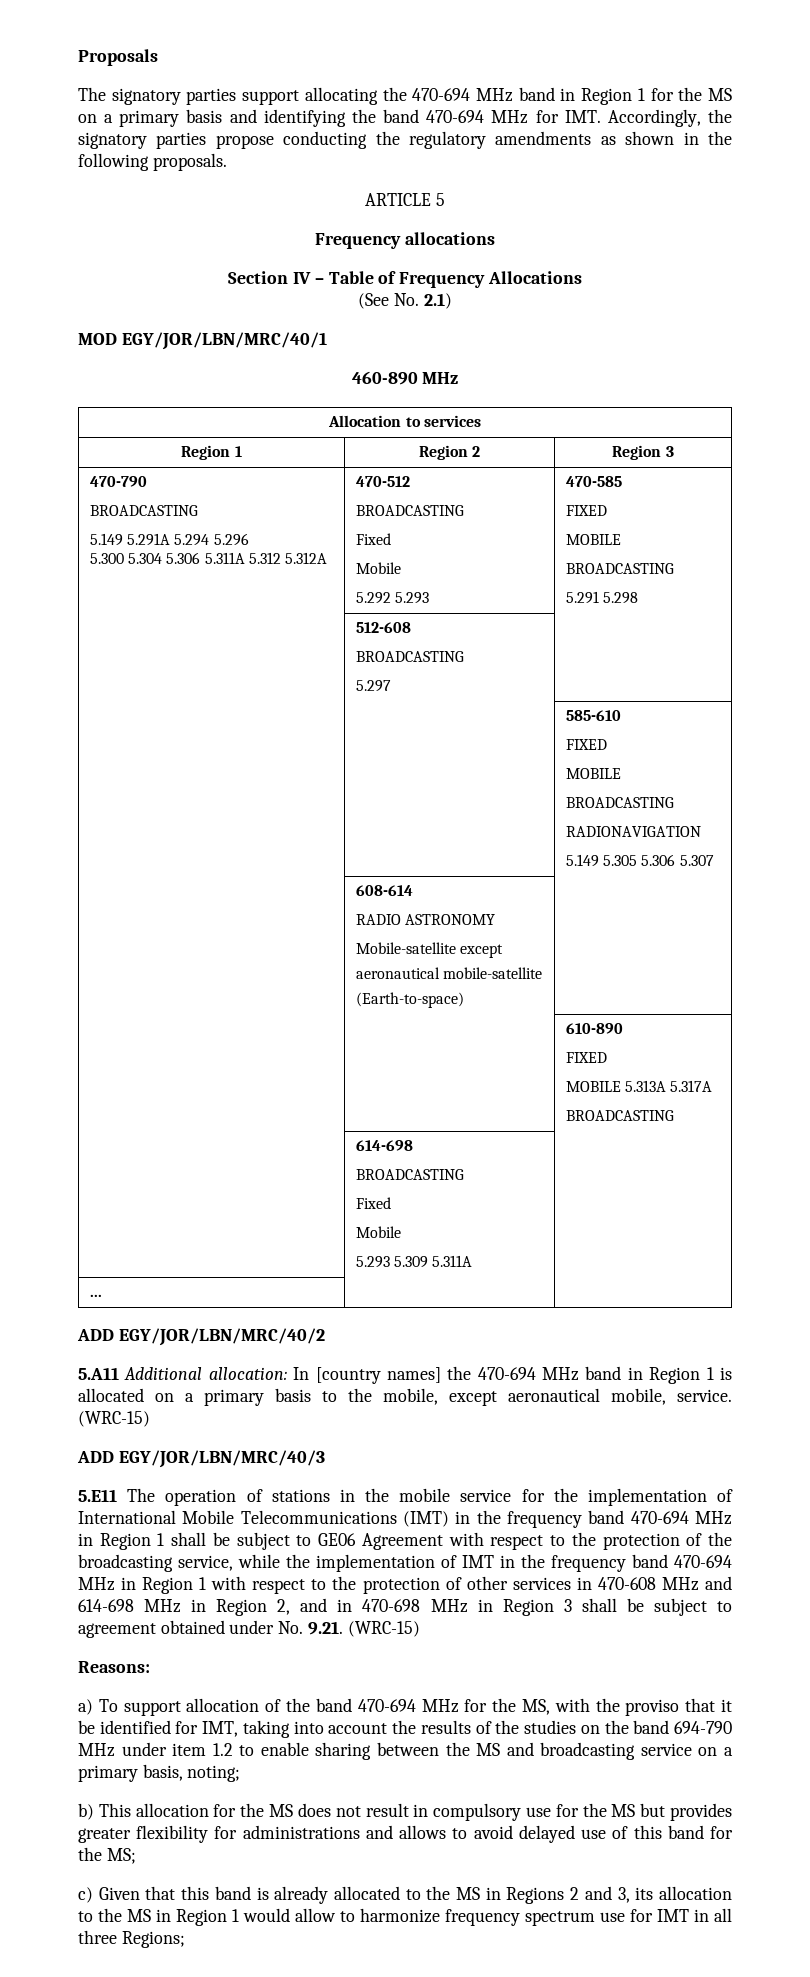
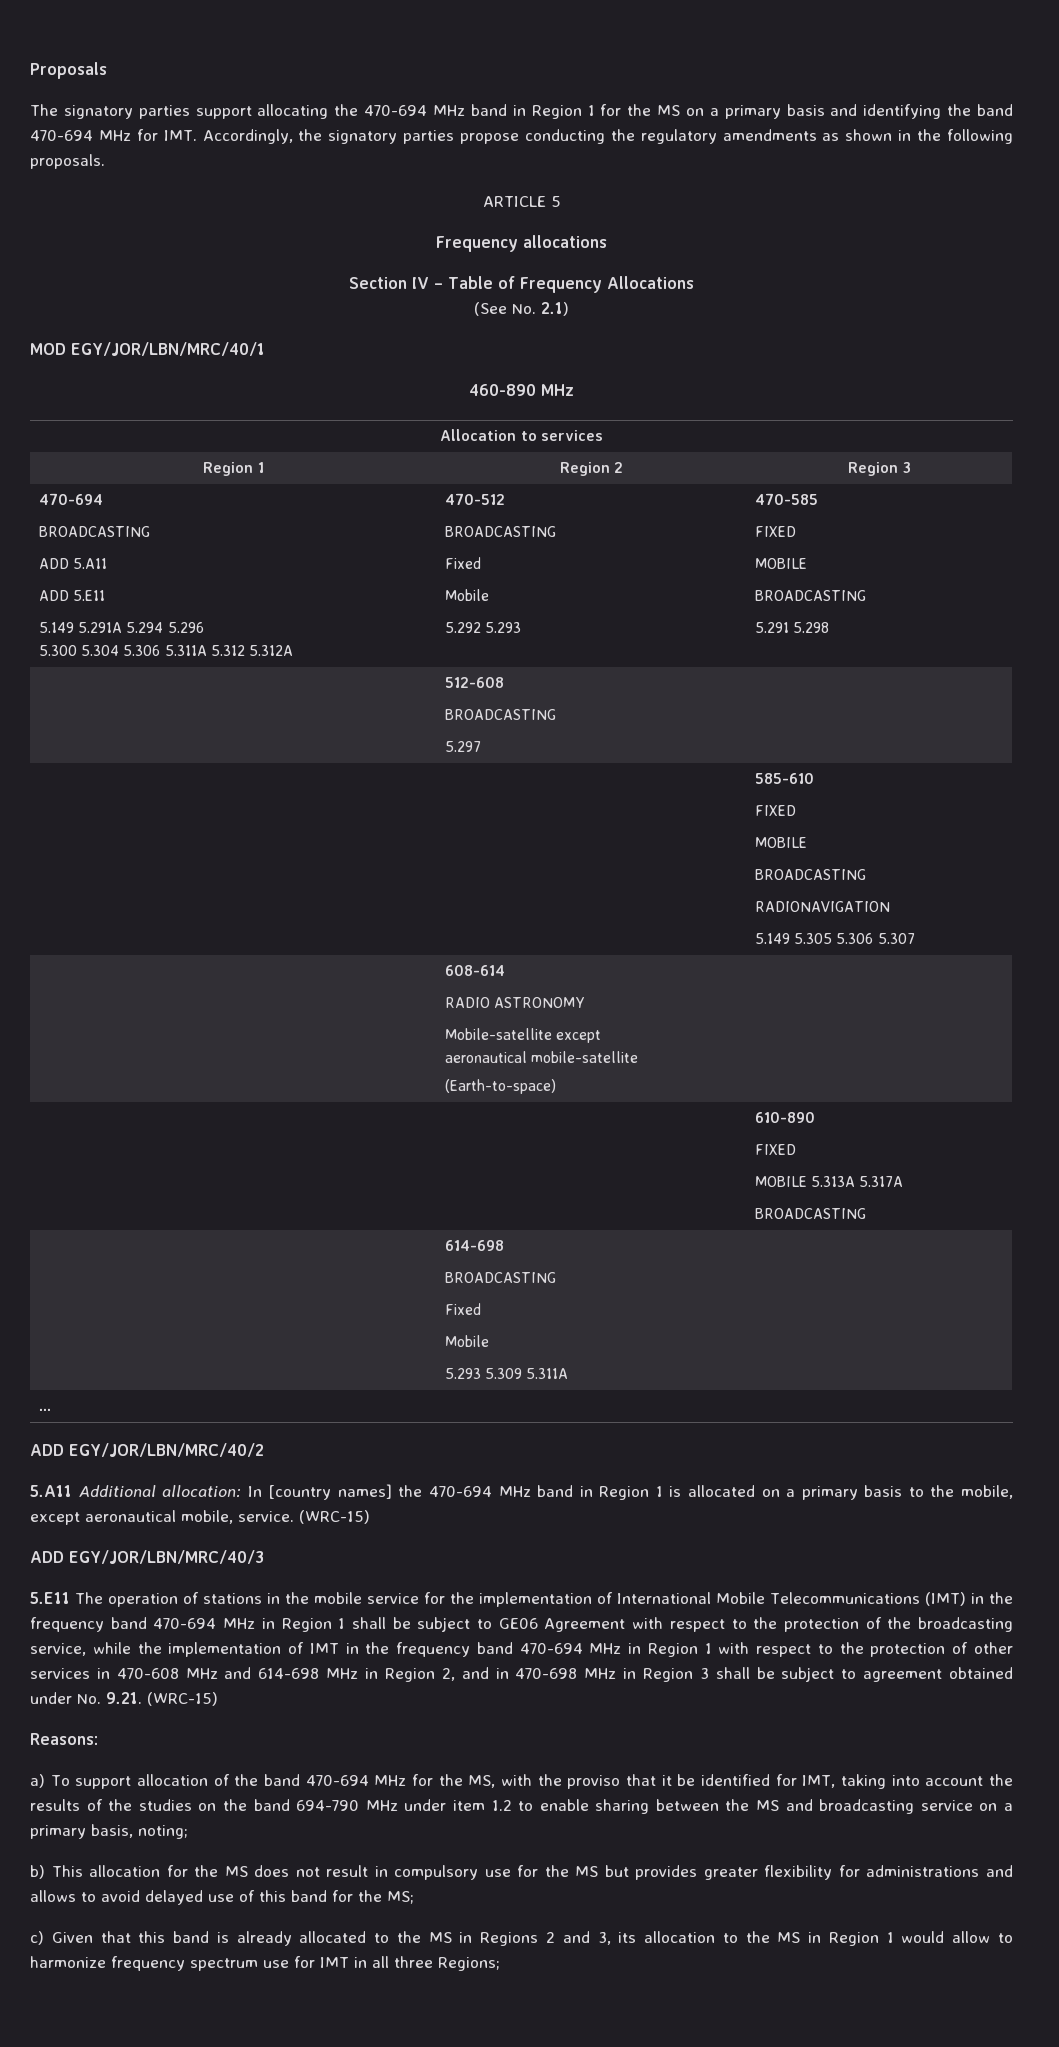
[89,476,147,487] [89,505,198,516] 470-790 // BROADCASTING -> [39,493,104,505] [39,526,151,537] [39,558,108,569] [39,590,106,601] 470-694 // BROADCASTING // ADD 5.A11 // ADD 5.E11

